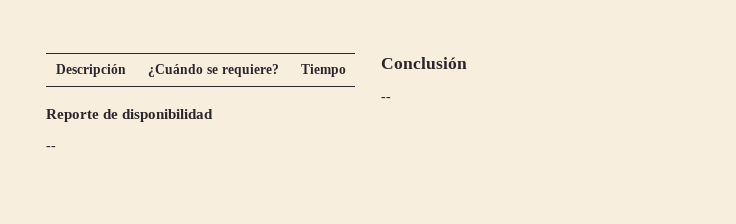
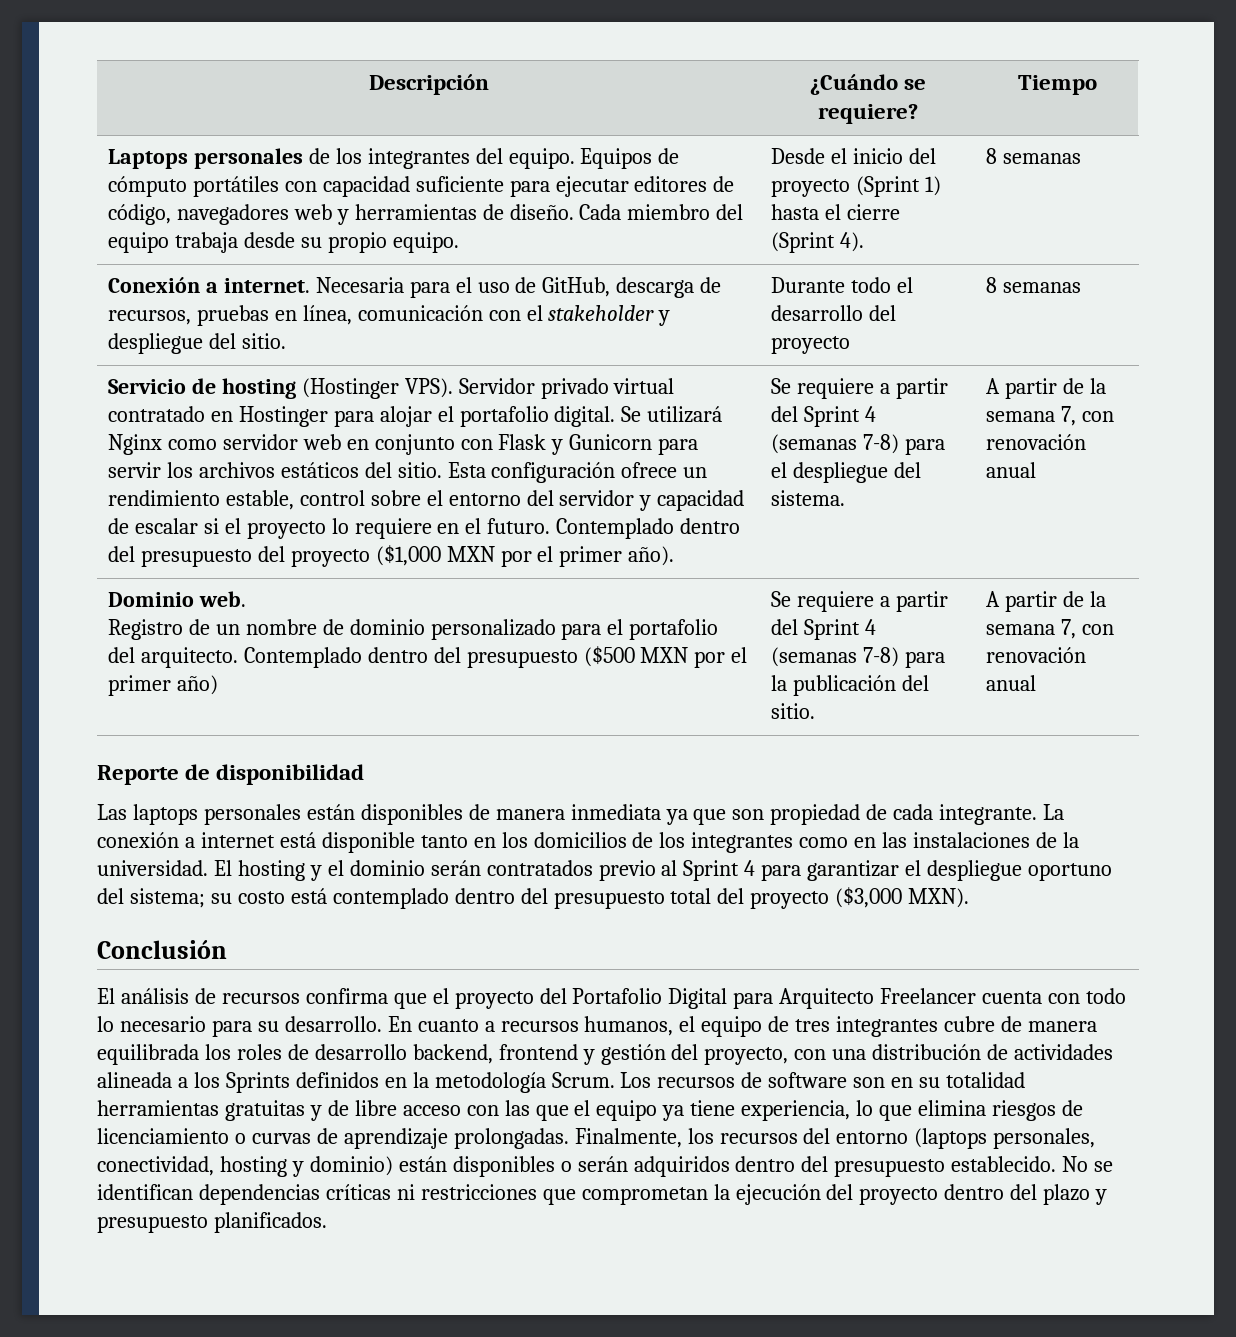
[46,109,214,122] [46,146,56,150] [381,57,467,69] [381,97,391,101] // Reporte de disponibilidad // -- // Conclusión // -- -> [107,148,680,169] [107,176,735,197] [107,204,744,225] [107,232,459,253] [770,148,936,164] [770,176,941,197] [770,204,900,220] [770,232,864,253] [985,148,1081,164] [107,277,722,298] [107,305,671,326] [107,333,286,354] [770,277,913,293] [770,305,896,321] [770,336,850,354] [985,277,1081,293] [107,378,675,399] [107,406,723,427] [107,434,699,455] [107,462,708,483] [107,490,745,511] [107,518,741,539] [107,545,675,567] [770,378,948,399] [770,406,876,427] [770,434,945,455] [770,462,921,483] [770,490,845,506] [985,378,1106,399] [985,406,1114,426] [985,434,1086,450] [985,462,1036,478] [107,591,246,607] [107,619,719,640] [107,646,748,668] [107,675,218,696] [770,591,948,612] [770,619,876,640] [770,647,945,668] [770,675,929,696] [770,703,815,719] [985,591,1106,612] [985,619,1114,639] [985,647,1086,663] [985,675,1036,691] [97,764,365,785] [97,804,1065,825] [97,832,1079,853] [97,860,1113,881] [97,887,970,909] [97,940,227,959] [97,988,1127,1009] [97,1016,1097,1037] [97,1044,1114,1065] [97,1072,1026,1093] [97,1100,1083,1121] [97,1128,1096,1149] [97,1156,1114,1177] [97,1184,1108,1205] [97,1212,327,1233] // Laptops personales de los integrantes del equipo. Equipos de cómputo portátiles con capacidad suficiente para ejecutar editores de código, navegadores web y herramientas de diseño. Cada miembro del equipo trabaja desde su propio equipo. | Desde el inicio del proyecto (Sprint 1) hasta el cierre (Sprint 4). | 8 semanas // Conexión a internet. Necesaria para el uso de GitHub, descarga de recursos, pruebas en línea, comunicación con el stakeholder y despliegue del sitio. | Durante todo el desarrollo del proyecto | 8 semanas // Servicio de hosting (Hostinger VPS). Servidor privado virtual contratado en Hostinger para alojar el portafolio digital. Se utilizará Nginx como servidor web en conjunto con Flask y Gunicorn para servir los archivos estáticos del sitio. Esta configuración ofrece un rendimiento estable, control sobre el entorno del servidor y capacidad de escalar si el proyecto lo requiere en el futuro. Contemplado dentro del presupuesto del proyecto ($1,000 MXN por el primer año). | Se requiere a partir del Sprint 4 (semanas 7-8) para el despliegue del sistema. | A partir de la semana 7, con renovación anual // Dominio web. // Registro de un nombre de dominio personalizado para el portafolio del arquitecto. Contemplado dentro del presupuesto ($500 MXN por el primer año) | Se requiere a partir del Sprint 4 (semanas 7-8) para la publicación del sitio. | A partir de la semana 7, con renovación anual // Reporte de disponibilidad // Las laptops personales están disponibles de manera inmediata ya que son propiedad de cada integrante. La conexión a internet está disponible tanto en los domicilios de los integrantes como en las instalaciones de la universidad. El hosting y el dominio serán contratados previo al Sprint 4 para garantizar el despliegue oportuno del sistema; su costo está contemplado dentro del presupuesto total del proyecto ($3,000 MXN). // Conclusión // El análisis de recursos confirma que el proyecto del Portafolio Digital para Arquitecto Freelancer cuenta con todo lo necesario para su desarrollo. En cuanto a recursos humanos, el equipo de tres integrantes cubre de manera equilibrada los roles de desarrollo backend, frontend y gestión del proyecto, con una distribución de actividades alineada a los Sprints definidos en la metodología Scrum. Los recursos de software son en su totalidad herramientas gratuitas y de libre acceso con las que el equipo ya tiene experiencia, lo que elimina riesgos de licenciamiento o curvas de aprendizaje prolongadas. Finalmente, los recursos del entorno (laptops personales, conectividad, hosting y dominio) están disponibles o serán adquiridos dentro del presupuesto establecido. No se identifican dependencias críticas ni restricciones que comprometan la ejecución del proyecto dentro del plazo y presupuesto planificados.

